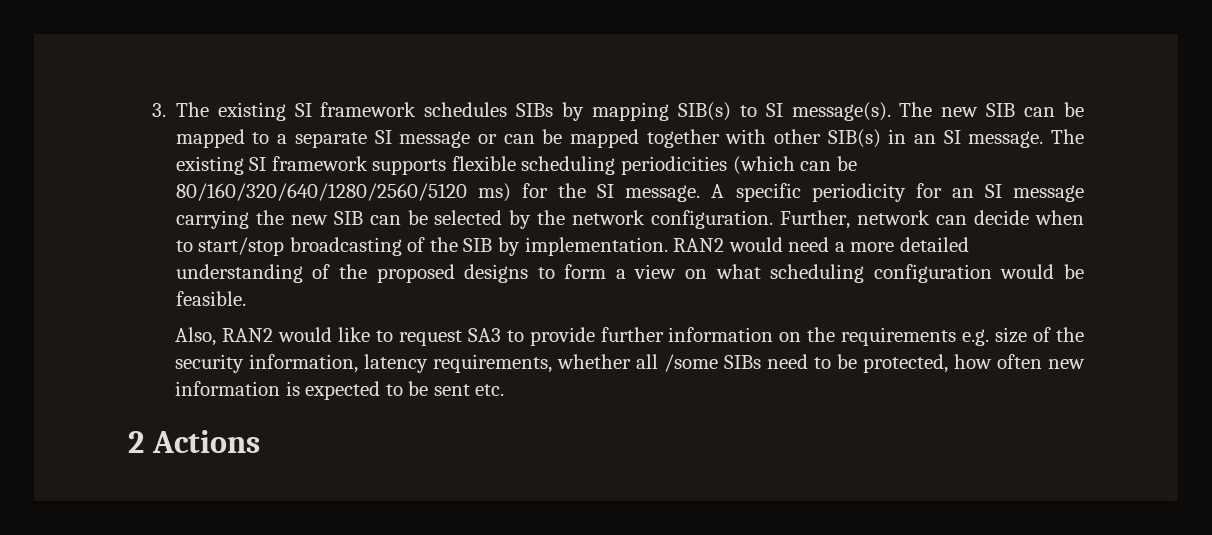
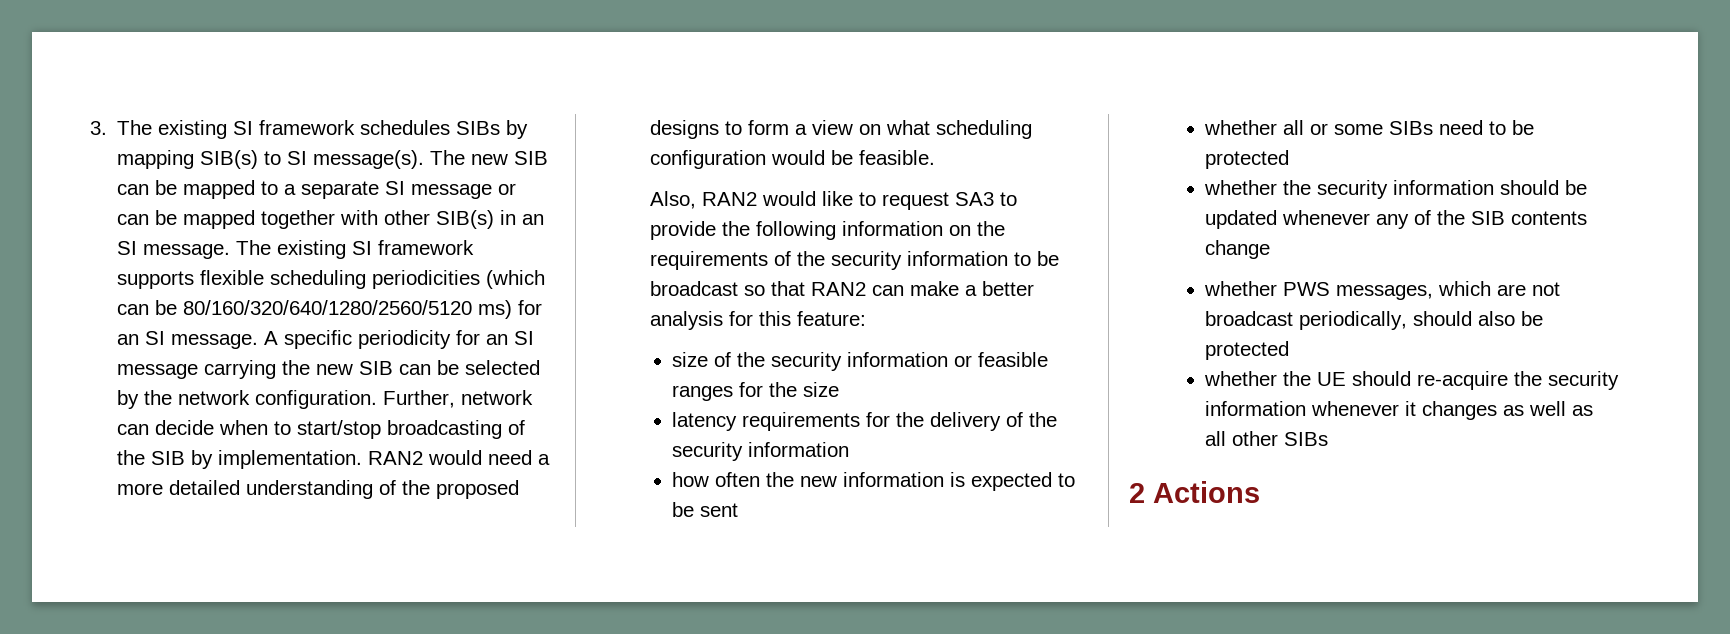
[558,183,587,198] the -> [117,334,140,345] an
[600,327,664,342] further -> [721,221,836,240] the following
[962,327,1084,346] [175,354,949,373] e.g. size of the security information, latency requirements, whether all /some SIBs need to be protected, -> [773,251,1059,270] [649,281,1034,296] [649,311,866,330] [672,352,1049,371] [672,382,840,401] [672,412,1058,431] [672,442,850,461] of the security information to be broadcast so that RAN2 can make a better analysis for this feature: // size of the security information or feasible ranges for the size // latency requirements for the delivery of the security information //
(1043, 361) none -> [766,472,795,487] the
[475,384,505,396] etc. -> [1204,120,1535,135] [1205,150,1290,169] [1204,180,1588,199] [1205,210,1588,229] [1205,240,1271,259] [1204,281,1561,300] [1205,311,1544,330] [1205,341,1290,360] [1204,371,1620,390] [1205,401,1594,420] [1205,431,1329,446] // whether all or some SIBs need to be protected // whether the security information should be updated whenever any of the SIB contents change // whether PWS messages, which are not broadcast periodically, should also be protected // whether the UE should re-acquire the security information whenever it changes as well as all other SIBs

